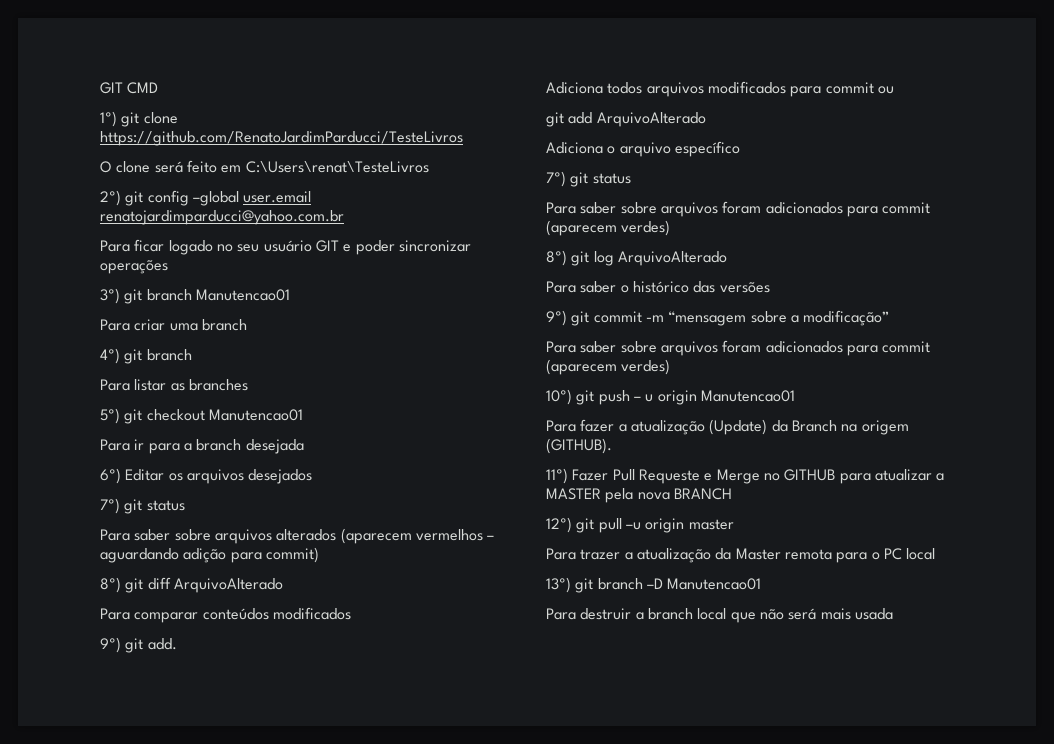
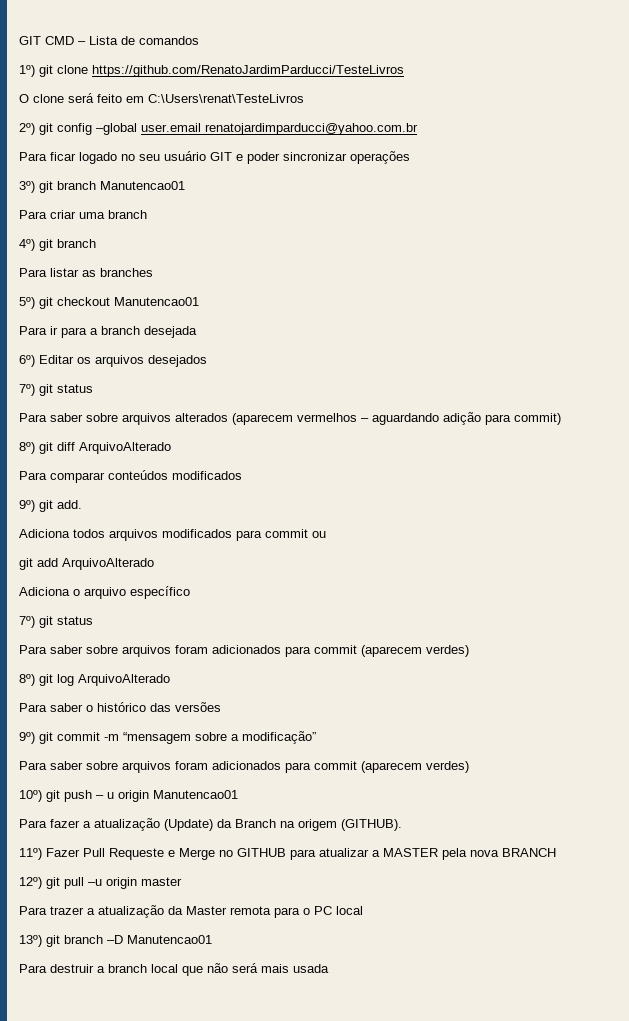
(159, 88) none -> [78,36,199,45] – Lista de comandos

